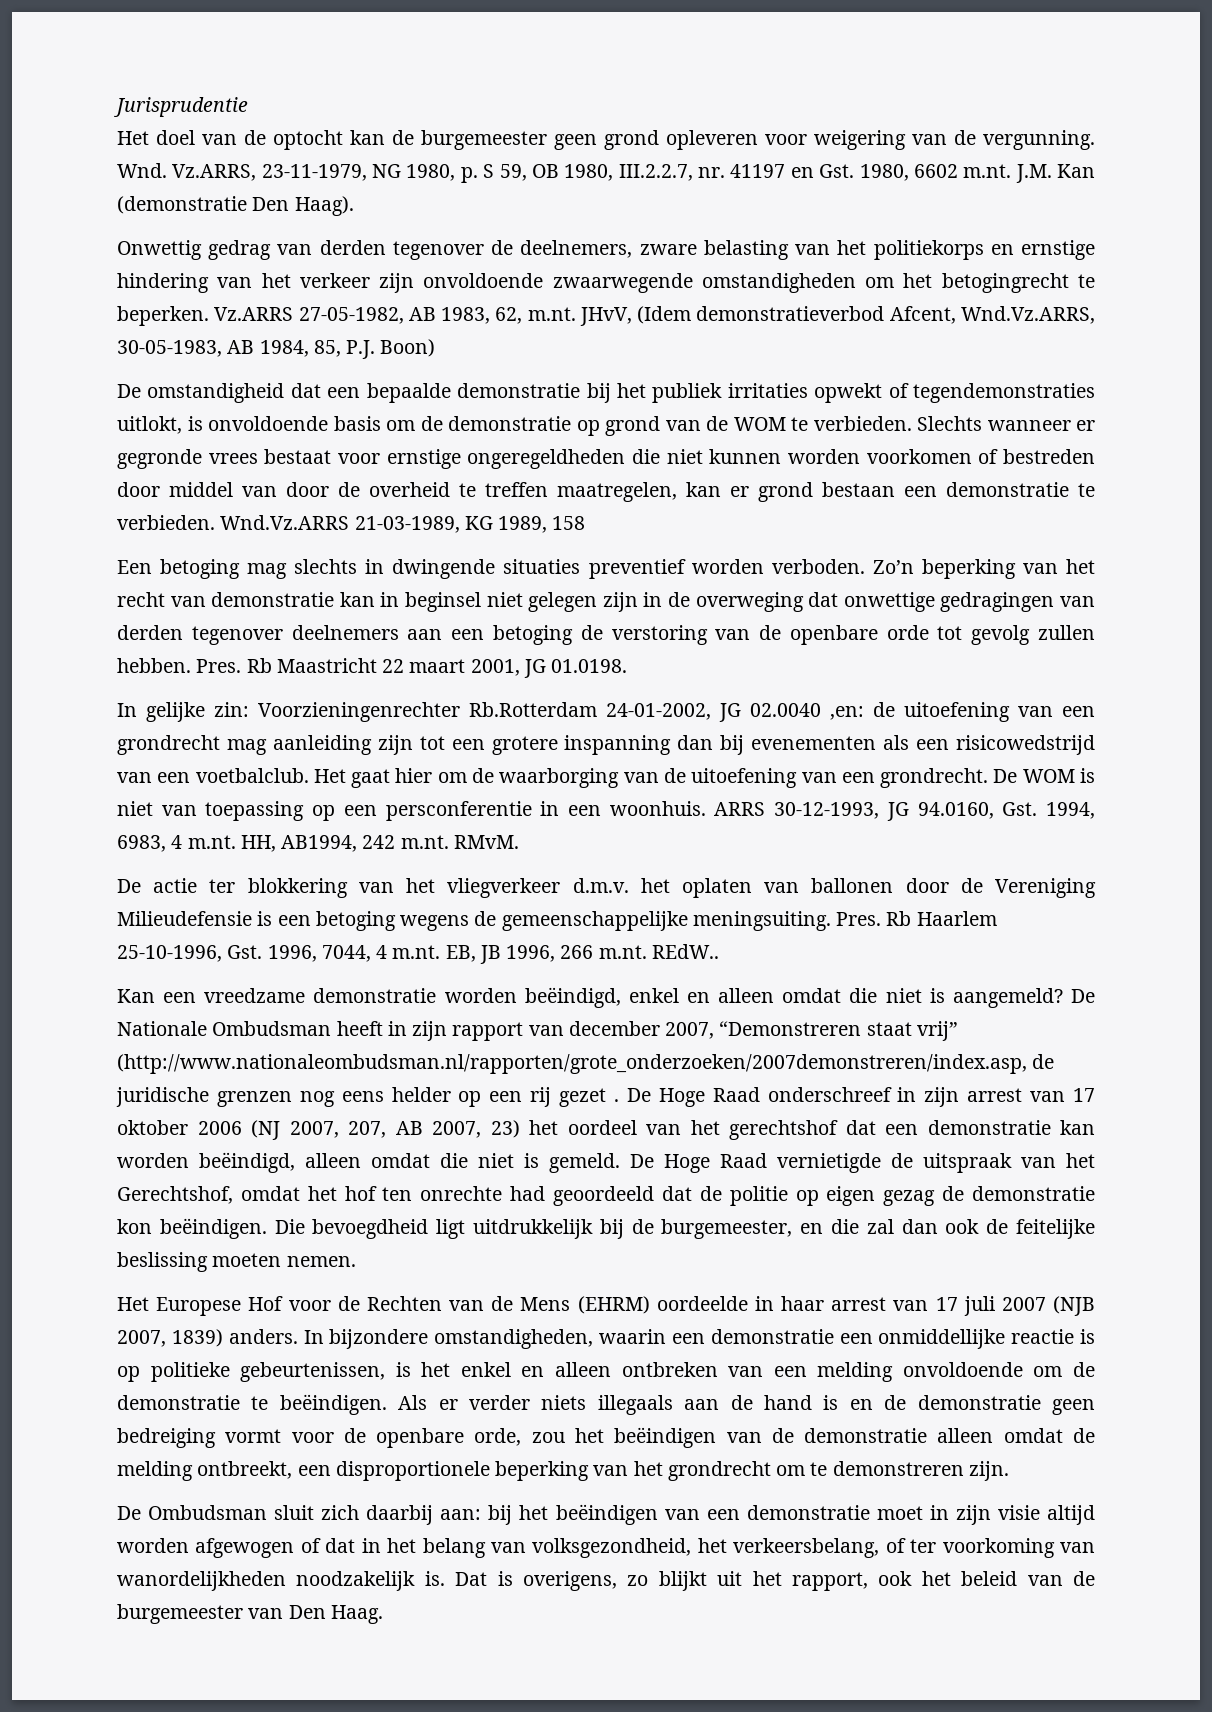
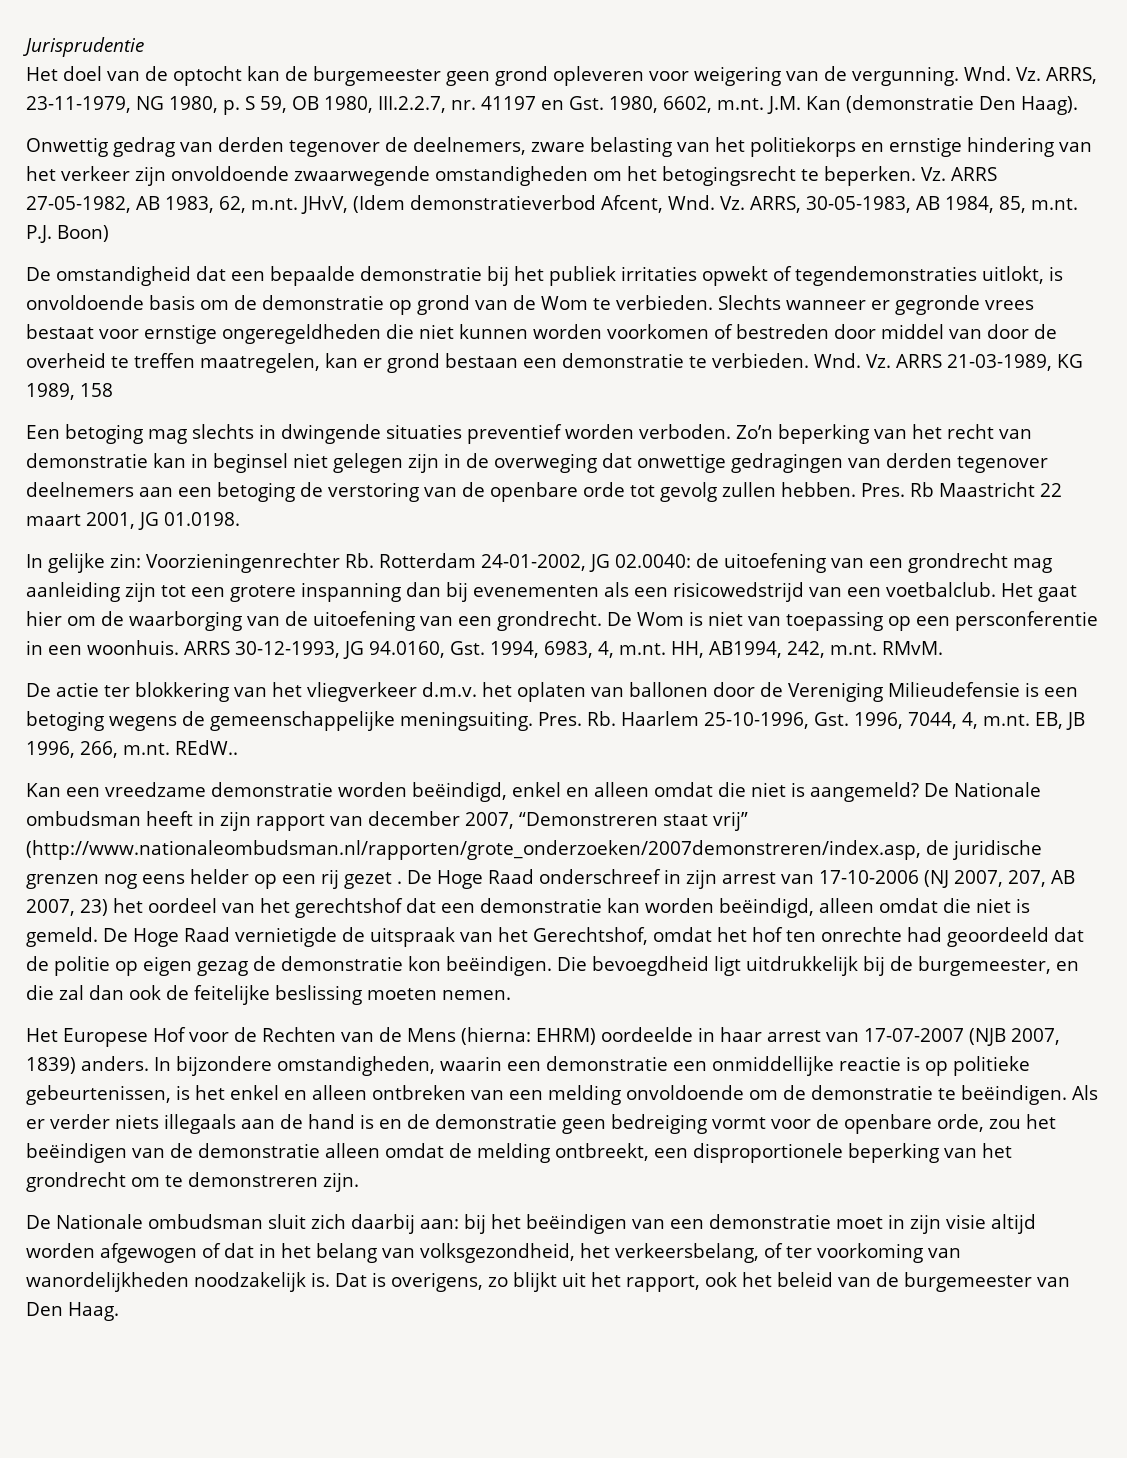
[172,164,257,181] Vz.ARRS, -> [1016,67,1097,84] Vz. ARRS,
[913,164,958,178] 6602 -> [663,96,712,113] 6602,
[941,273,1069,293] betogingrecht -> [662,166,796,186] betogingsrecht
[214,307,294,321] Vz.ARRS -> [921,167,997,181] Vz. ARRS
[960,306,1095,324] Wnd.Vz.ARRS, -> [667,195,801,213] Wnd. Vz. ARRS,
(341, 348) none -> [1030,198,1078,210] m.nt.
[733,417,786,431] WOM -> [541,296,588,310] Wom
[220,515,350,530] Wnd.Vz.ARRS -> [814,353,942,368] Wnd. Vz. ARRS
[469,702,864,722] Rb.Rotterdam 24-01-2002, JG 02.0040 ,en: -> [345,553,691,572] Rb. Rotterdam 24-01-2002, JG 02.0040:
[1022,769,1075,783] WOM -> [637,612,684,626] Wom
[171,835,183,849] 4 -> [598,641,614,658] 4,
[362,835,396,849] 242 -> [787,641,825,658] 242,
[886,911,912,926] Rb -> [587,711,616,726] Rb.
[376,945,388,959] 4 -> [962,712,978,729] 4,
[560,945,594,959] 266 -> [80,741,118,758] 266,
[212,1021,332,1036] Ombudsman -> [26,811,141,826] ombudsman
[1073,1088,1096,1102] [117,1120,242,1135] 17 oktober 2006 -> [819,870,919,884] 17-10-2006
[577,1296,650,1314] (EHRM) -> [461,1027,596,1045] (hierna: EHRM)
[935,1296,1046,1316] 17 juli 2007 -> [864,1028,964,1042] 17-07-2007
[148,1505,268,1520] Ombudsman -> [56,1214,263,1229] Nationale ombudsman

